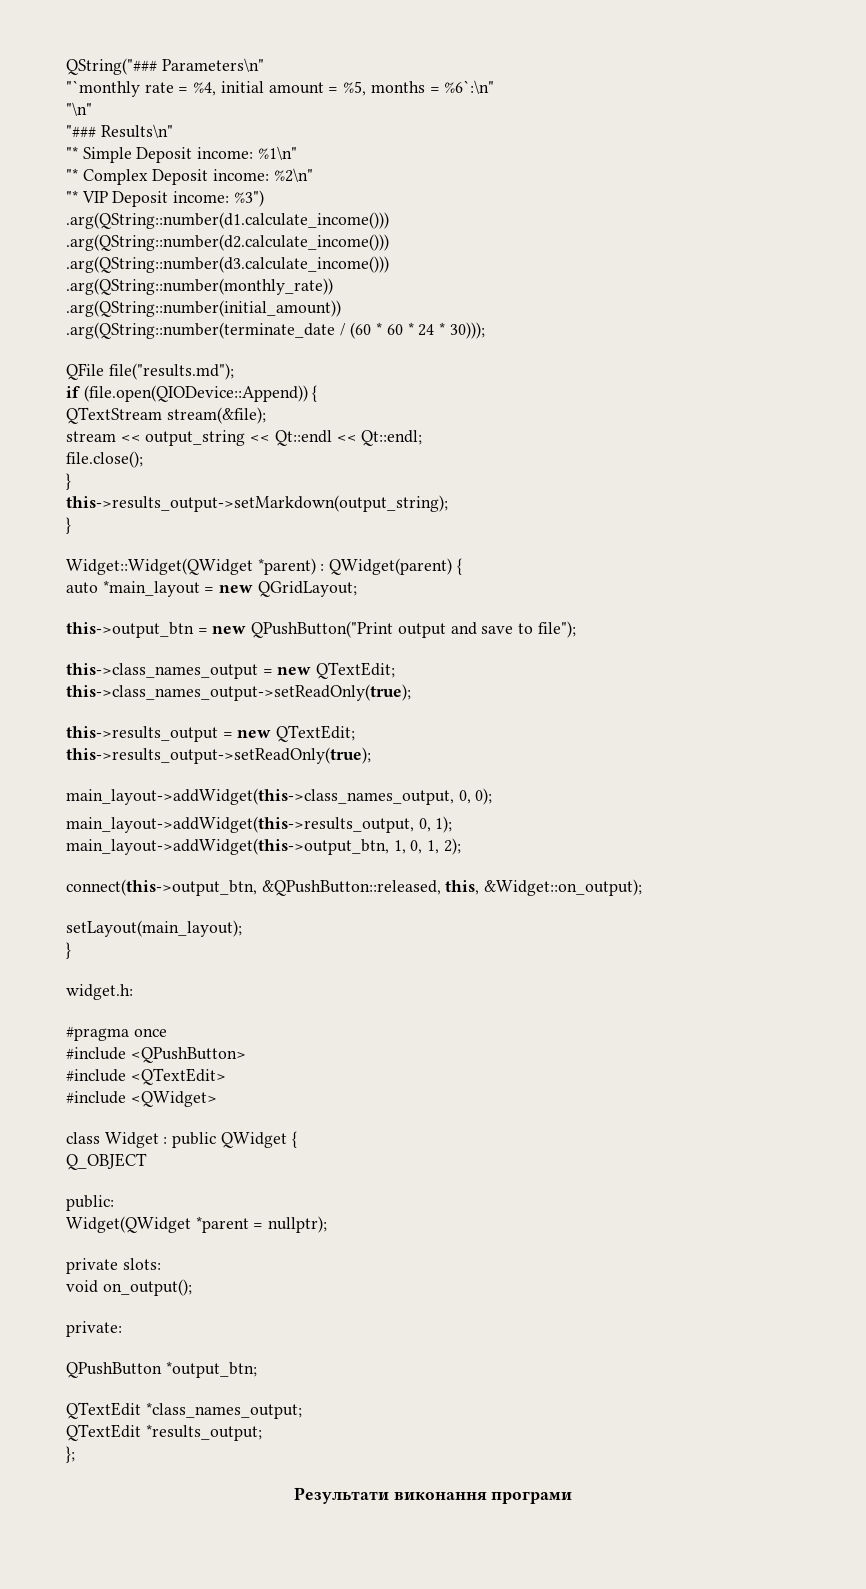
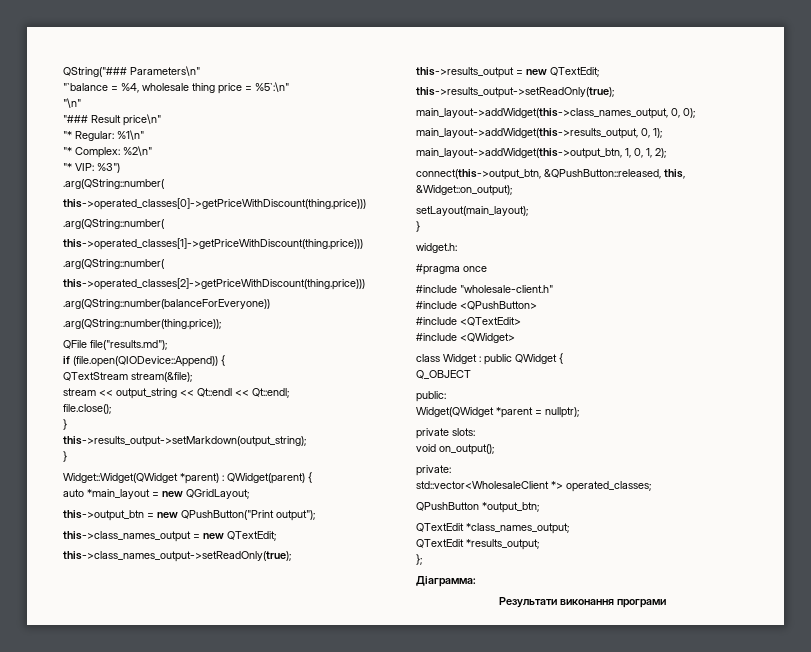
[66,80,495,97] "`monthly rate = %4, initial amount = %5, months = %6`:\n" -> [63,82,289,94] "`balance = %4, wholesale thing price = %5`:\n"
[100,124,173,138] [66,146,254,163] Results\n" // "* Simple Deposit income: -> [91,114,161,126] [63,131,114,141] Result price\n" // "* Regular:
[82,169,270,185] Complex Deposit income: -> [75,147,120,158] Complex:
[81,190,264,207] [66,212,389,229] [66,234,389,251] [66,256,389,273] [66,278,333,295] [66,300,341,317] [66,322,485,339] VIP Deposit income: %3") // .arg(QString::number(d1.calculate_income())) // .arg(QString::number(d2.calculate_income())) // .arg(QString::number(d3.calculate_income())) // .arg(QString::number(monthly_rate)) // .arg(QString::number(initial_amount)) // .arg(QString::number(terminate_date / (60 * 60 * 24 * 30))); -> [75,163,120,173] [63,179,164,189] [63,198,366,210] [63,219,164,229] [63,238,363,250] [63,259,164,269] [63,278,365,290] [63,299,270,309] [63,319,221,330] VIP: %3") // .arg(QString::number( // this->operated_classes[0]->getPriceWithDiscount(thing.price))) // .arg(QString::number( // this->operated_classes[1]->getPriceWithDiscount(thing.price))) // .arg(QString::number( // this->operated_classes[2]->getPriceWithDiscount(thing.price))) // .arg(QString::number(balanceForEveryone)) // .arg(QString::number(thing.price));
[397,621,576,638] output and save to file"); -> [276,510,315,521] output");
(167, 1032) none -> [416,285,553,293] // #include "wholesale-client.h"
(122, 1329) none -> [416,481,651,492] // std::vector<WholesaleClient *> operated_classes;
(75, 1454) none -> [416,576,476,587] // Діаграмма:

